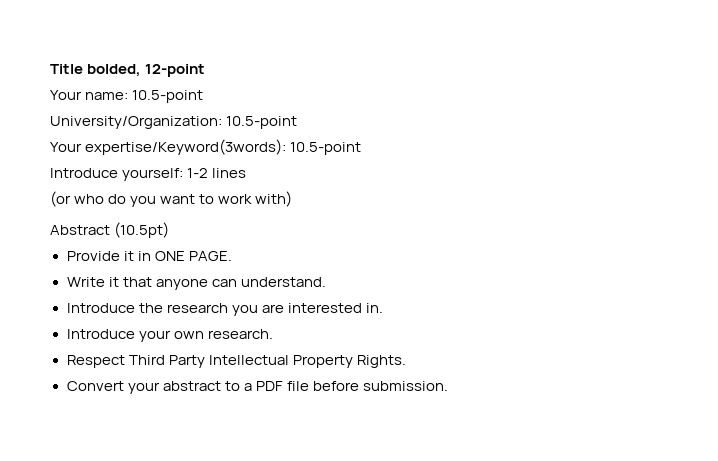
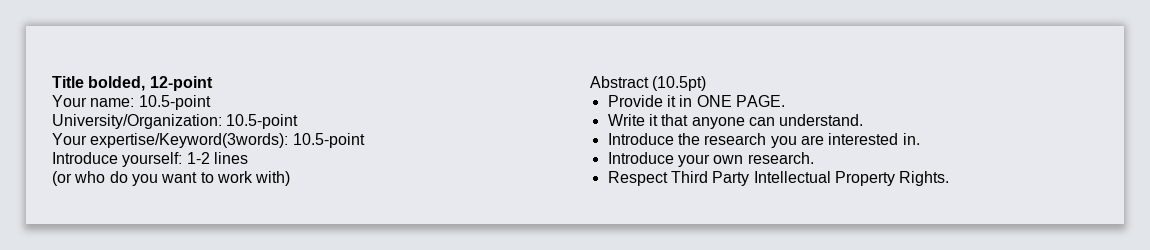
[66,381,448,394] // Convert your abstract to a PDF file before submission. -> (950, 178) none

